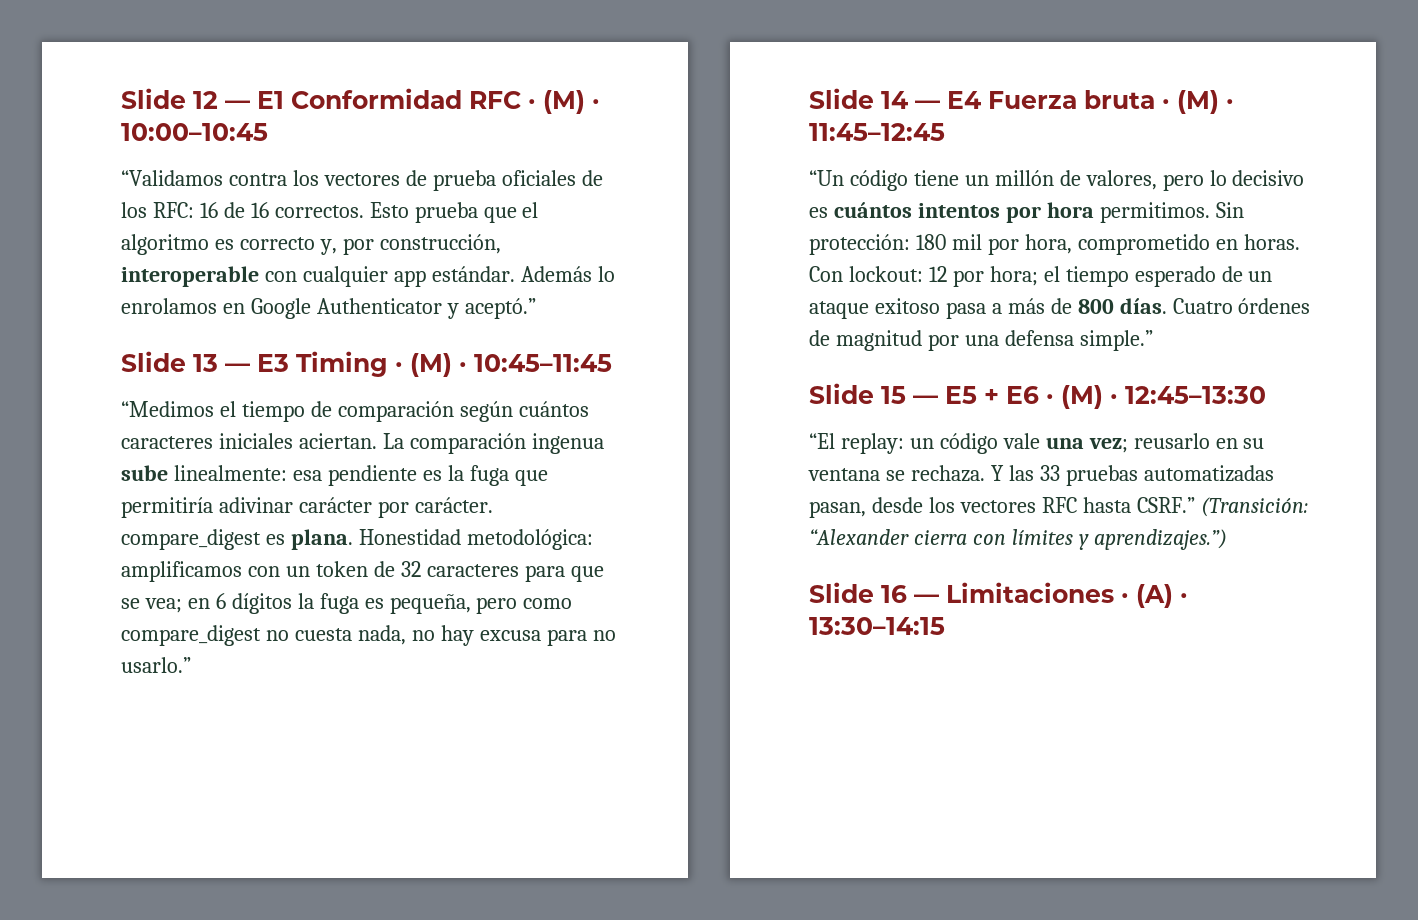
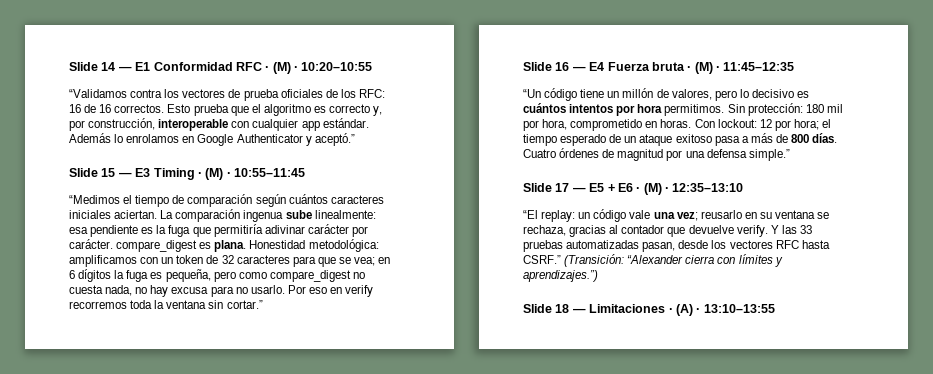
[121,88,218,109] Slide 12 -> [69,62,116,71] Slide 14
[121,123,268,141] 10:00–10:45 -> [301,62,373,71] 10:20–10:55
[193,354,218,372] 13 -> [101,168,116,177] 15
[474,354,612,372] 10:45–11:45 -> [234,168,305,177] 10:55–11:45
[121,657,191,673] [809,88,908,109] usarlo.” // Slide 14 -> [250,285,374,297] [69,300,263,309] [523,62,570,71] usarlo. Por eso en verify recorremos toda la ventana sin cortar.” // Slide 16
[809,123,945,141] 11:45–12:45 -> [723,62,795,71] 11:45–12:35
[881,386,906,404] 15 -> [555,183,570,192] 17
[1125,386,1266,404] 12:45–13:30 -> [672,183,744,192] 12:35–13:10
[910,465,985,482] rechaza. -> [523,225,768,237] rechaza, gracias al contador que devuelve verify.
[881,585,907,603] 16 -> [555,304,570,313] 18
[809,617,945,635] 13:30–14:15 -> [703,304,775,313] 13:10–13:55

